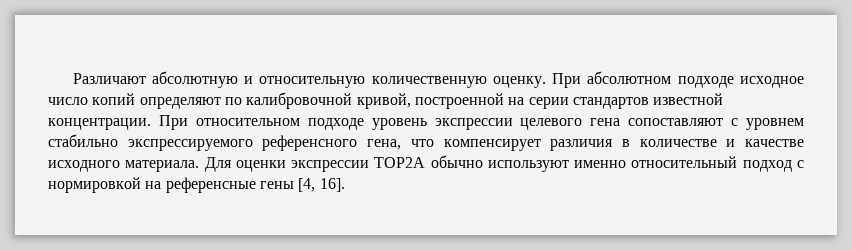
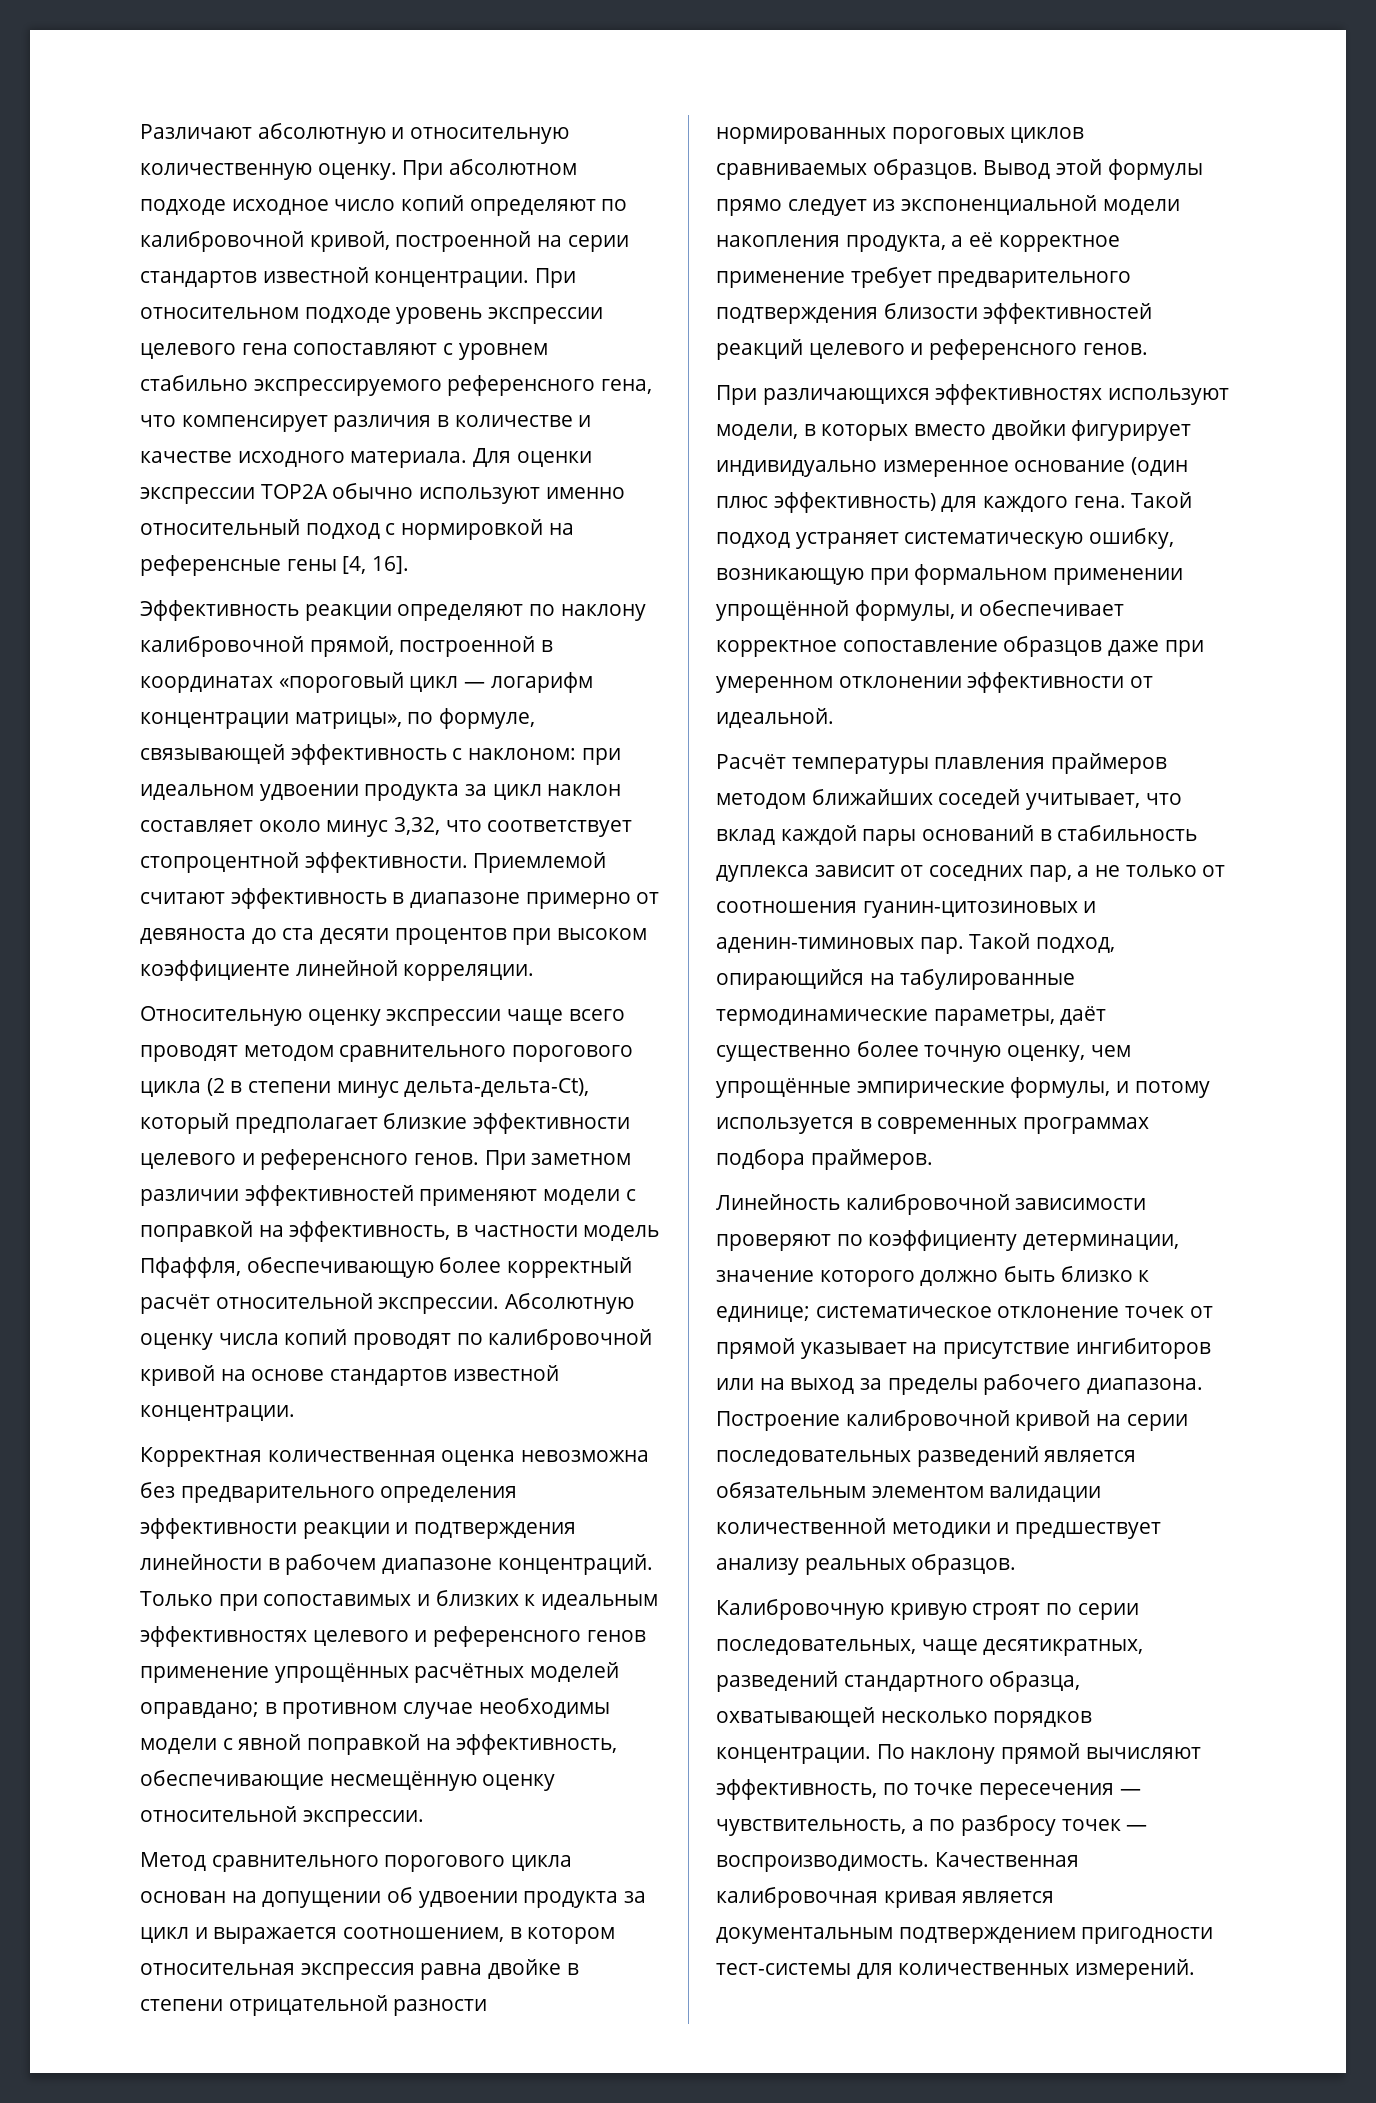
(345, 185) none -> [140,600,646,621] [140,636,554,657] [140,672,593,693] [140,708,536,729] [140,744,621,765] [140,784,622,801] [140,817,633,837] [140,852,607,873] [140,888,660,909] [140,928,648,945] [140,960,535,981] [140,1006,625,1026] [140,1045,634,1062] [140,1078,590,1098] [140,1113,631,1134] [140,1149,632,1170] [140,1185,636,1206] [140,1221,660,1242] [140,1257,633,1278] [140,1293,635,1314] [140,1329,653,1350] [140,1365,559,1386] [140,1405,295,1422] [140,1447,650,1467] [140,1482,518,1503] [140,1518,577,1539] [140,1554,653,1575] [140,1590,659,1611] [140,1626,646,1647] [140,1662,620,1683] [140,1698,610,1719] [140,1734,618,1755] [140,1770,556,1791] [140,1806,424,1827] [140,1852,573,1872] [140,1887,647,1908] [140,1927,616,1944] [140,1959,579,1980] [140,1995,488,2016] [716,127,1085,144] [716,159,1203,180] [716,195,1180,216] [716,232,1120,252] [716,267,1132,288] [716,303,1153,324] [716,339,1148,360] [716,384,1230,405] [716,420,1192,441] [716,457,1189,477] [716,492,1193,513] [716,528,1175,549] [716,564,1184,585] [716,600,1125,621] [716,636,1204,657] [716,672,1154,693] [716,708,834,728] [716,753,1168,774] [716,789,1182,810] [716,825,1198,846] [716,865,1226,882] [716,901,1097,918] [716,933,1116,954] [716,969,1076,990] [716,1006,1107,1026] [716,1041,1131,1062] [716,1077,1210,1098] [716,1117,1150,1134] [716,1149,933,1170] [716,1194,1147,1215] [716,1230,1180,1251] [716,1266,1150,1287] [716,1306,1213,1322] [716,1338,1211,1359] [716,1374,1204,1395] [716,1410,1188,1431] [716,1446,1137,1467] [716,1482,1102,1502] [716,1518,1162,1539] [716,1554,1017,1575] [716,1599,1139,1620] [716,1639,1144,1656] [716,1671,1081,1692] [716,1707,1093,1728] [716,1743,1201,1764] [716,1779,1141,1800] [716,1815,1148,1836] [716,1852,1079,1872] [716,1887,1055,1908] [716,1927,1214,1944] [716,1959,1196,1980] // Эффективность реакции определяют по наклону калибровочной прямой, построенной в координатах «пороговый цикл — логарифм концентрации матрицы», по формуле, связывающей эффективность с наклоном: при идеальном удвоении продукта за цикл наклон составляет около минус 3,32, что соответствует стопроцентной эффективности. Приемлемой считают эффективность в диапазоне примерно от девяноста до ста десяти процентов при высоком коэффициенте линейной корреляции. // Относительную оценку экспрессии чаще всего проводят методом сравнительного порогового цикла (2 в степени минус дельта-дельта-Ct), который предполагает близкие эффективности целевого и референсного генов. При заметном различии эффективностей применяют модели с поправкой на эффективность, в частности модель Пфаффля, обеспечивающую более корректный расчёт относительной экспрессии. Абсолютную оценку числа копий проводят по калибровочной кривой на основе стандартов известной концентрации. // Корректная количественная оценка невозможна без предварительного определения эффективности реакции и подтверждения линейности в рабочем диапазоне концентраций. Только при сопоставимых и близких к идеальным эффективностях целевого и референсного генов применение упрощённых расчётных моделей оправдано; в противном случае необходимы модели с явной поправкой на эффективность, обеспечивающие несмещённую оценку относительной экспрессии. // Метод сравнительного порогового цикла основан на допущении об удвоении продукта за цикл и выражается соотношением, в котором относительная экспрессия равна двойке в степени отрицательной разности нормированных пороговых циклов сравниваемых образцов. Вывод этой формулы прямо следует из экспоненциальной модели накопления продукта, а её корректное применение требует предварительного подтверждения близости эффективностей реакций целевого и референсного генов. // При различающихся эффективностях используют модели, в которых вместо двойки фигурирует индивидуально измеренное основание (один плюс эффективность) для каждого гена. Такой подход устраняет систематическую ошибку, возникающую при формальном применении упрощённой формулы, и обеспечивает корректное сопоставление образцов даже при умеренном отклонении эффективности от идеальной. // Расчёт температуры плавления праймеров методом ближайших соседей учитывает, что вклад каждой пары оснований в стабильность дуплекса зависит от соседних пар, а не только от соотношения гуанин-цитозиновых и аденин-тиминовых пар. Такой подход, опирающийся на табулированные термодинамические параметры, даёт существенно более точную оценку, чем упрощённые эмпирические формулы, и потому используется в современных программах подбора праймеров. // Линейность калибровочной зависимости проверяют по коэффициенту детерминации, значение которого должно быть близко к единице; систематическое отклонение точек от прямой указывает на присутствие ингибиторов или на выход за пределы рабочего диапазона. Построение калибровочной кривой на серии последовательных разведений является обязательным элементом валидации количественной методики и предшествует анализу реальных образцов. // Калибровочную кривую строят по серии последовательных, чаще десятикратных, разведений стандартного образца, охватывающей несколько порядков концентрации. По наклону прямой вычисляют эффективность, по точке пересечения — чувствительность, а по разбросу точек — воспроизводимость. Качественная калибровочная кривая является документальным подтверждением пригодности тест-системы для количественных измерений.

